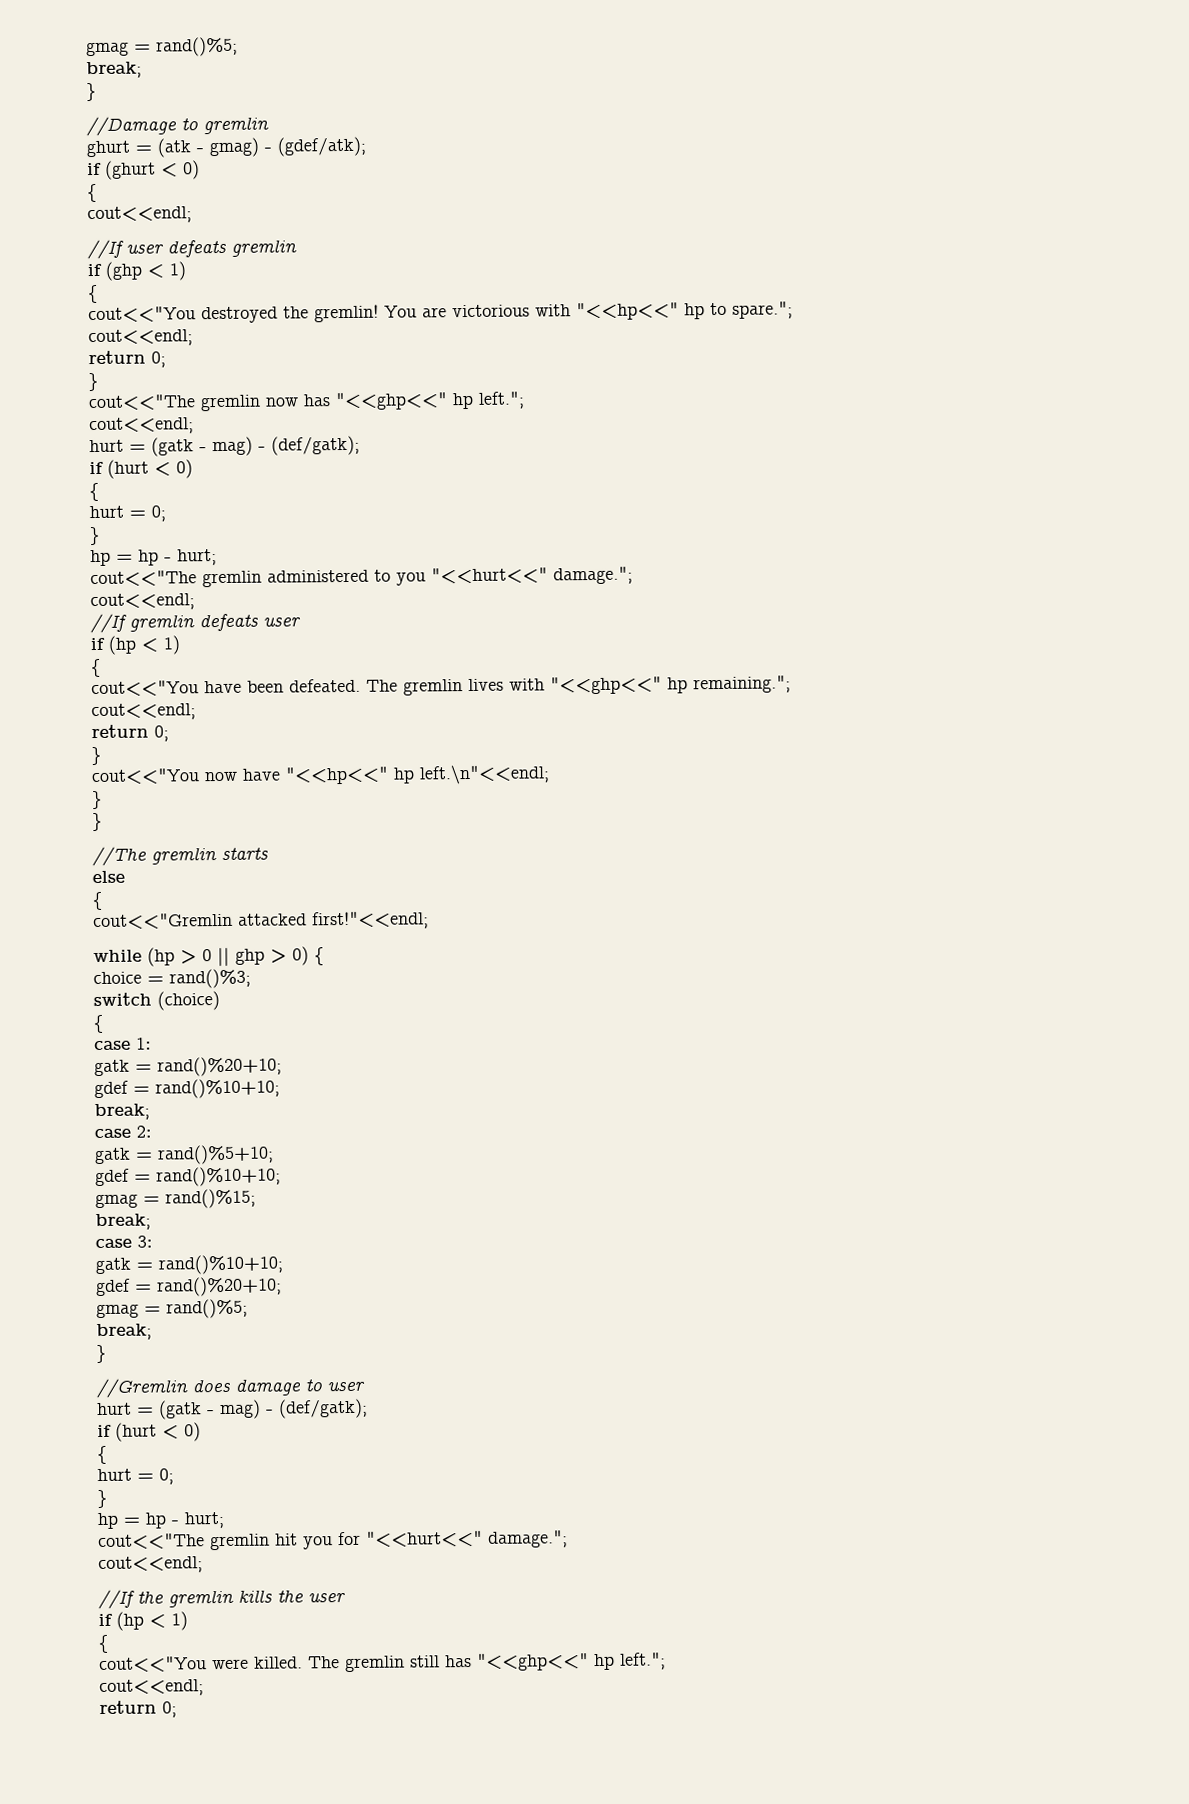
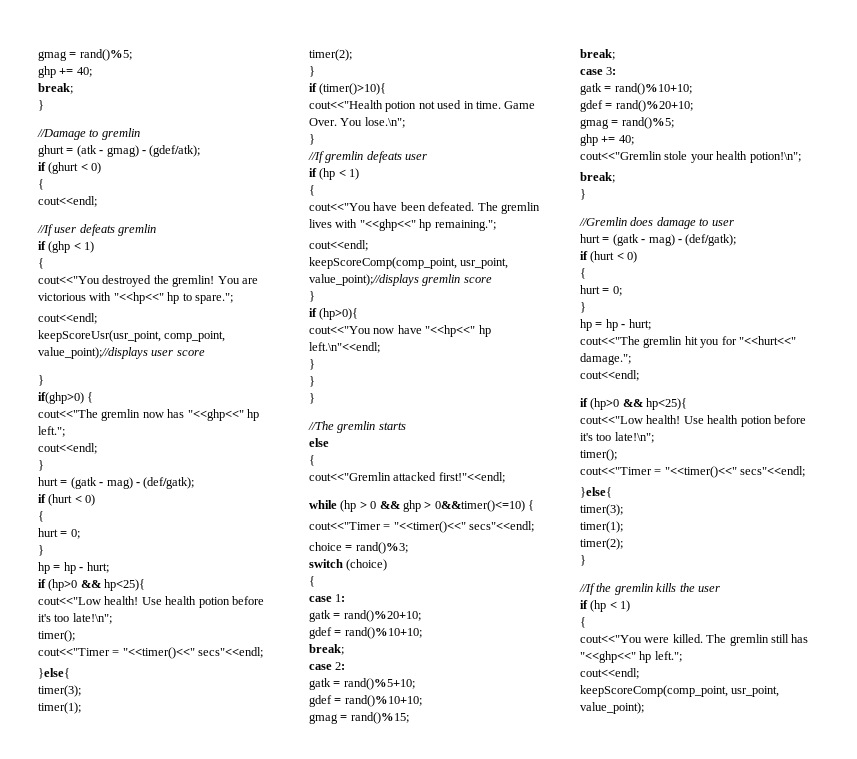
[86,36,238,57] gmag = rand()%5; -> [38,49,132,61] [38,66,92,78] gmag = rand()%5; // ghp += 40;
[88,350,166,368] [88,372,98,392] return 0; // } -> [38,330,226,342] [38,347,205,359] [38,375,44,386] [38,392,94,404] keepScoreUsr(usr_point, comp_point, value_point);//displays user score // } // if(ghp>0) {
(194, 426) none -> [38,460,44,471] // }
[90,566,633,588] [90,593,195,611] cout<<"The gremlin administered to you "<<hurt<<" damage."; // cout<<endl; -> [38,579,146,591] [38,596,264,608] [38,613,112,624] [38,630,75,642] [38,647,264,659] [38,668,70,679] [38,685,81,697] [38,702,81,714] [309,49,352,61] [309,66,315,77] [309,83,387,95] [309,100,536,112] [309,117,405,128] [309,134,315,145] if (hp>0 && hp<25){ // cout<<"Low health! Use health potion before it's too late!\n"; // timer(); // cout<<"Timer = "<<timer()<<" secs"<<endl; // }else{ // timer(3); // timer(1); // timer(2); // } // if (timer()>10){ // cout<<"Health potion not used in time. Game Over. You lose.\n"; // }
[91,724,169,742] [91,746,101,766] return 0; // } -> [309,257,509,269] [309,274,492,286] [309,291,315,302] [309,308,359,320] keepScoreComp(comp_point, usr_point, value_point);//displays gremlin score // } // if (hp>0){
(102, 822) none -> [309,393,315,404] // }
[217,947,230,967] || -> [379,501,400,509] &&
[292,946,324,966] 0) { -> [434,500,534,512] [309,521,535,533] 0&&timer()<=10) { // cout<<"Timer = "<<timer()<<" secs"<<endl;
(248, 1308) none -> [580,134,634,146] [580,151,801,163] // ghp += 40; // cout<<"Gremlin stole your health potion!\n";
(203, 1565) none -> [580,398,688,410] [580,415,806,427] [580,432,654,443] [580,449,617,461] [580,466,806,478] [580,487,612,498] [580,504,623,516] [580,521,623,533] [580,538,623,550] [580,555,586,566] // if (hp>0 && hp<25){ // cout<<"Low health! Use health potion before it's too late!\n"; // timer(); // cout<<"Timer = "<<timer()<<" secs"<<endl; // }else{ // timer(3); // timer(1); // timer(2); // }
[99,1700,177,1718] return 0; -> [580,685,780,697] [580,702,644,714] keepScoreComp(comp_point, usr_point, value_point);

